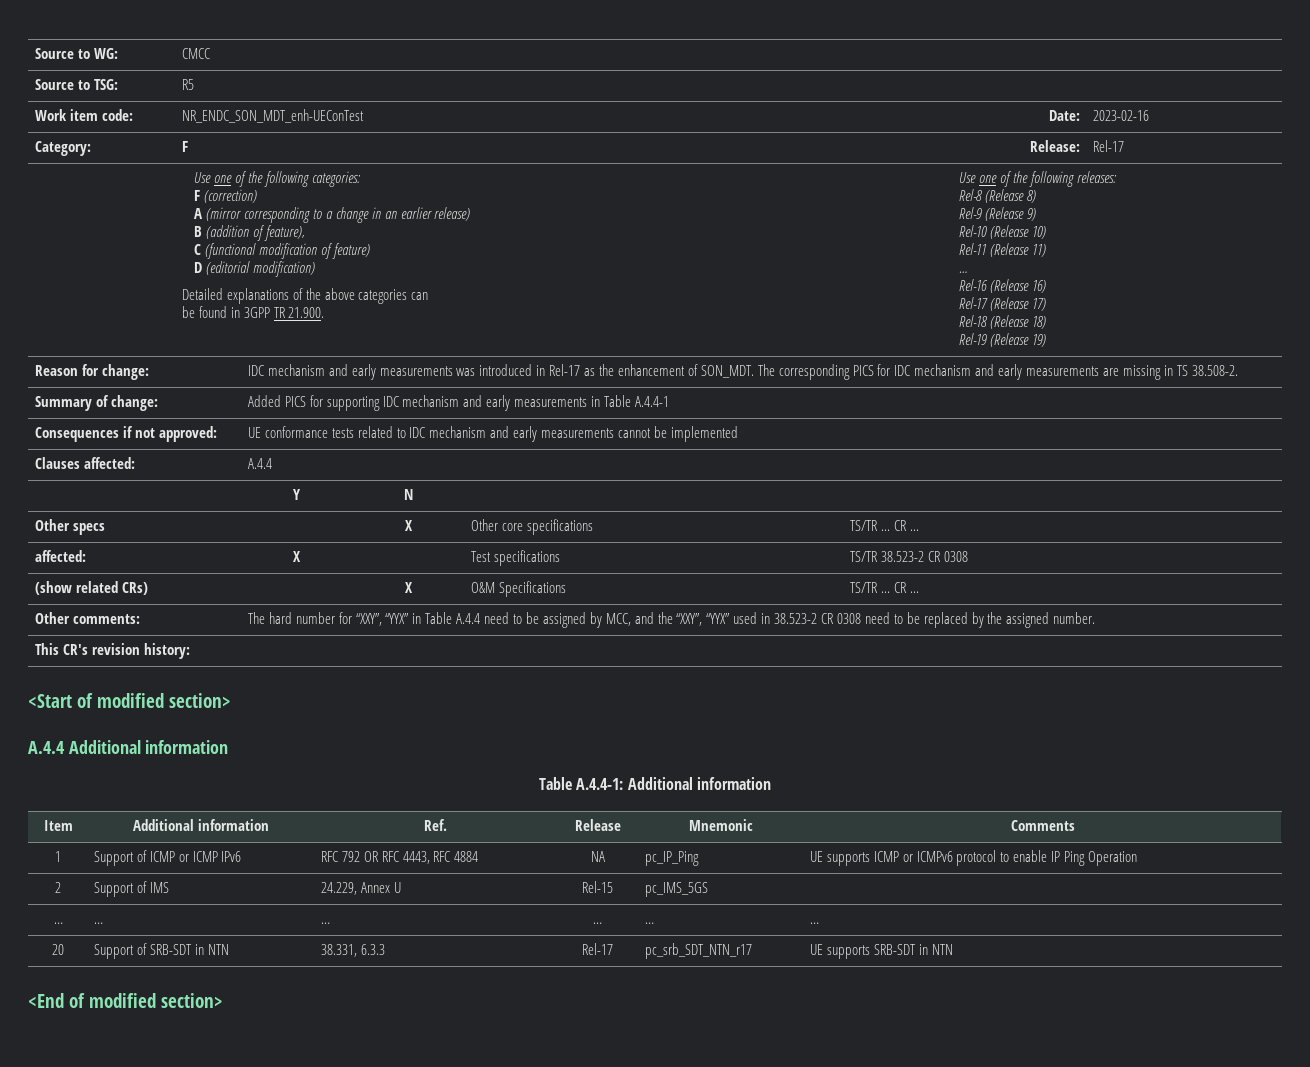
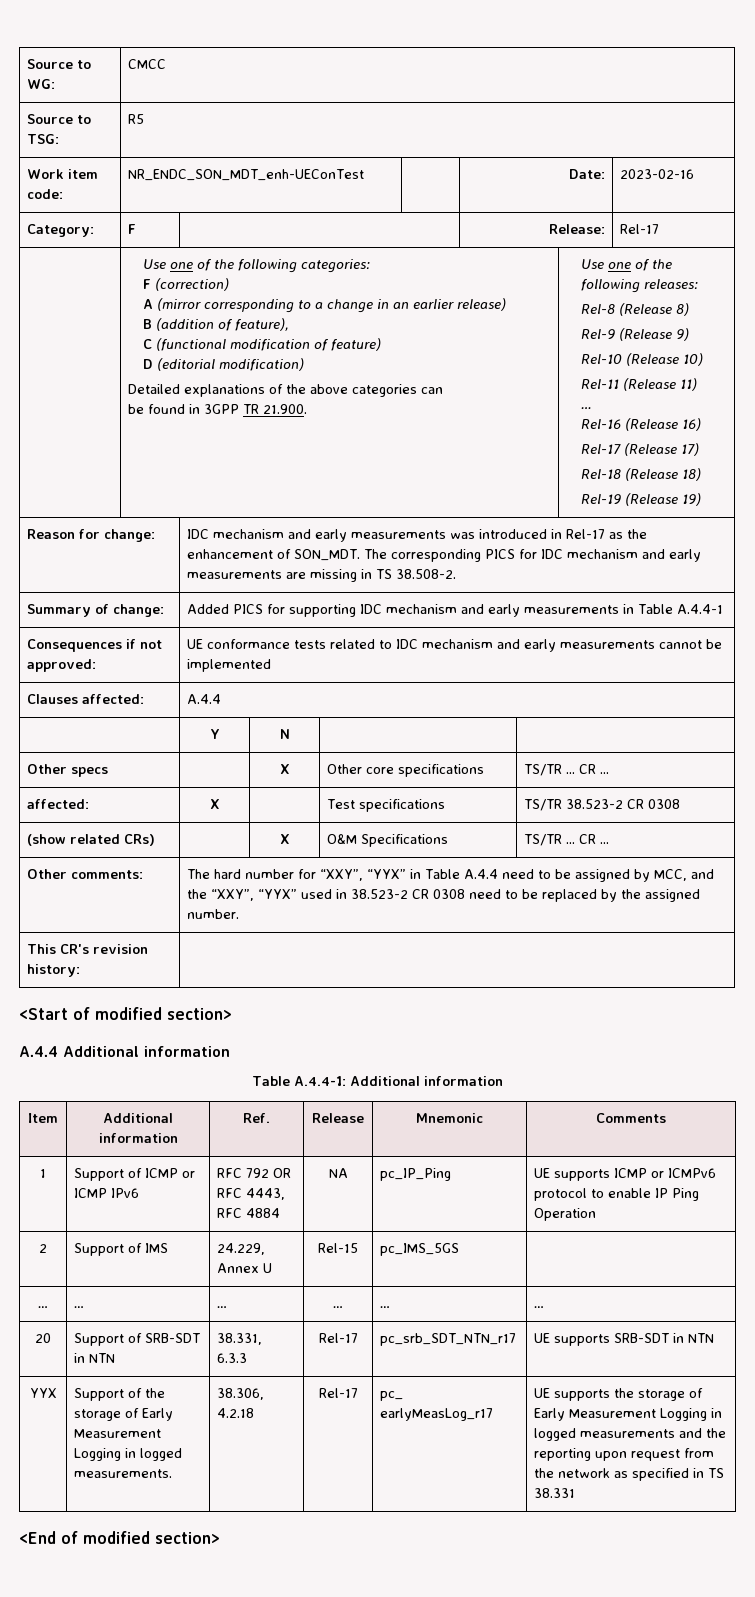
(953, 949) none -> [29,1388,57,1398] [74,1388,166,1401] [74,1408,174,1421] [74,1429,162,1438] [74,1448,183,1461] [74,1469,173,1478] [217,1388,265,1400] [217,1408,255,1418] [318,1388,358,1398] [380,1391,404,1401] [380,1408,494,1421] [534,1388,704,1401] [534,1408,723,1421] [534,1428,727,1441] [534,1448,715,1461] [534,1468,725,1481] [534,1488,576,1498] // YYX | Support of the storage of Early Measurement Logging in logged measurements. | 38.306, 4.2.18 | Rel-17 | pc_ earlyMeasLog_r17 | UE supports the storage of Early Measurement Logging in logged measurements and the reporting upon request from the network as specified in TS 38.331

